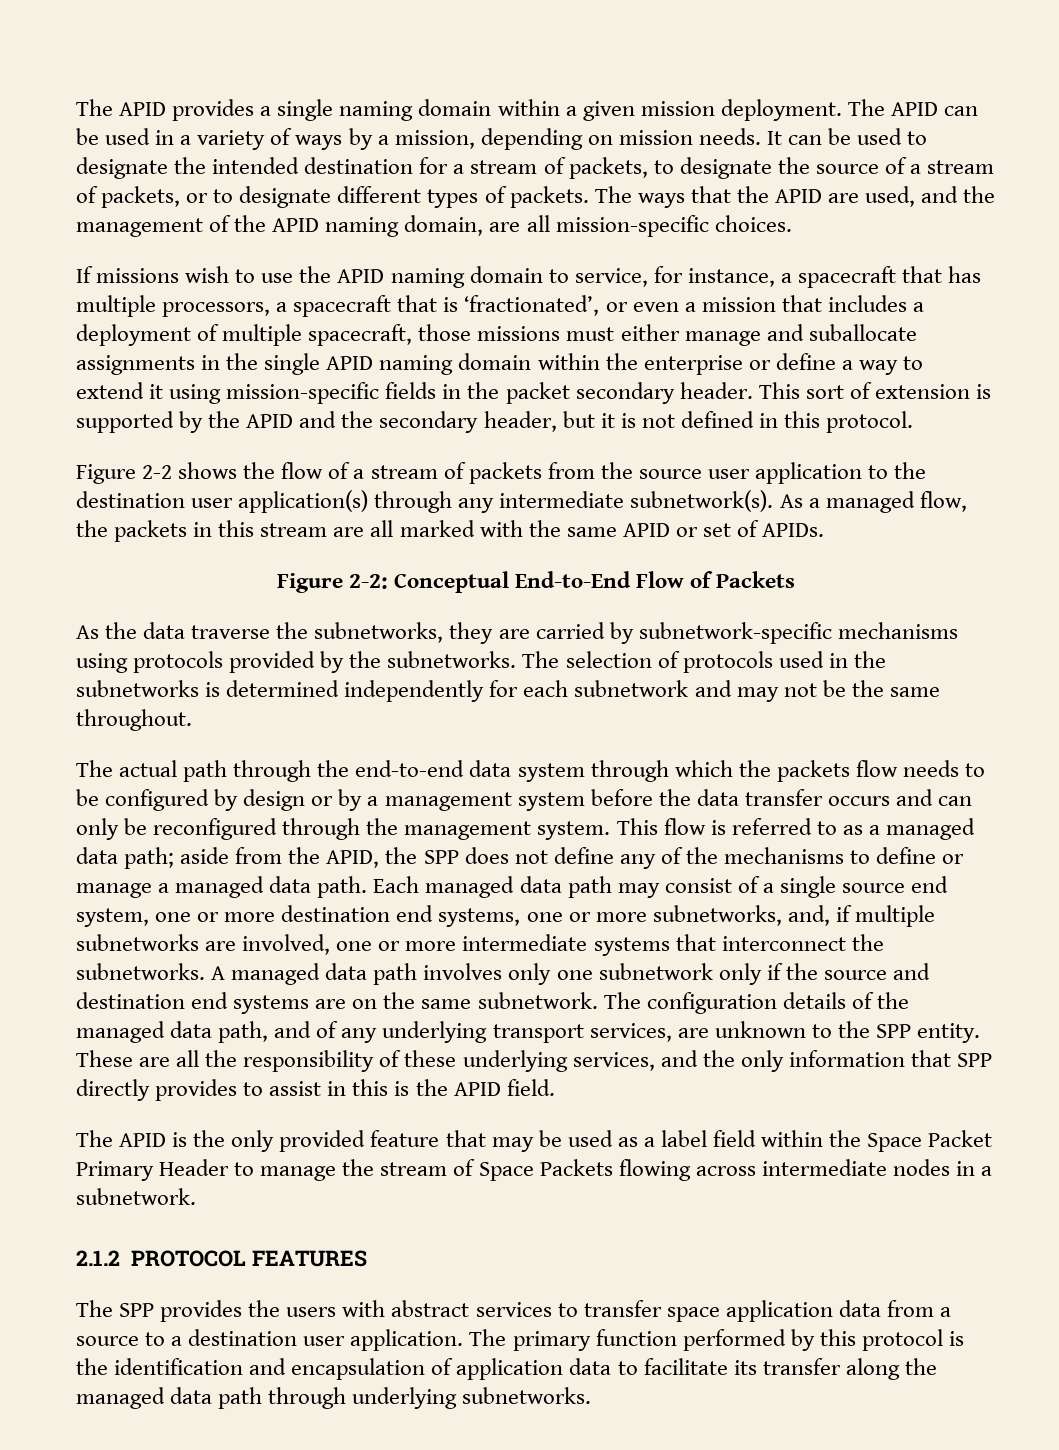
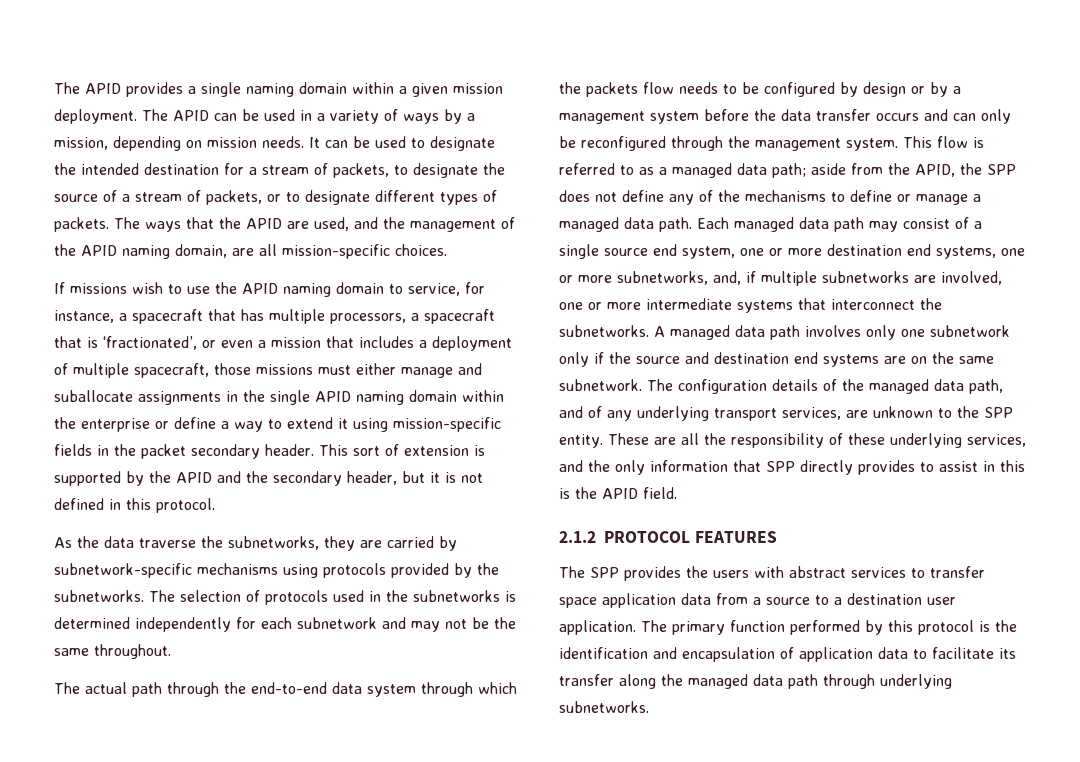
[76,462,927,484] [76,490,967,513] [76,520,825,542] [276,571,796,593] // Figure 2-2 shows the flow of a stream of packets from the source user application to the destination user application(s) through any intermediate subnetwork(s). As a managed flow, the packets in this stream are all marked with the same APID or set of APIDs. // Figure 2-2: Conceptual End-to-End Flow of Packets -> (215, 505) none
[76,1130,993,1152] [76,1159,993,1181] [76,1188,196,1205] // The APID is the only provided feature that may be used as a label field within the Space Packet Primary Header to manage the stream of Space Packets flowing across intermediate nodes in a subnetwork. -> (677, 493) none

